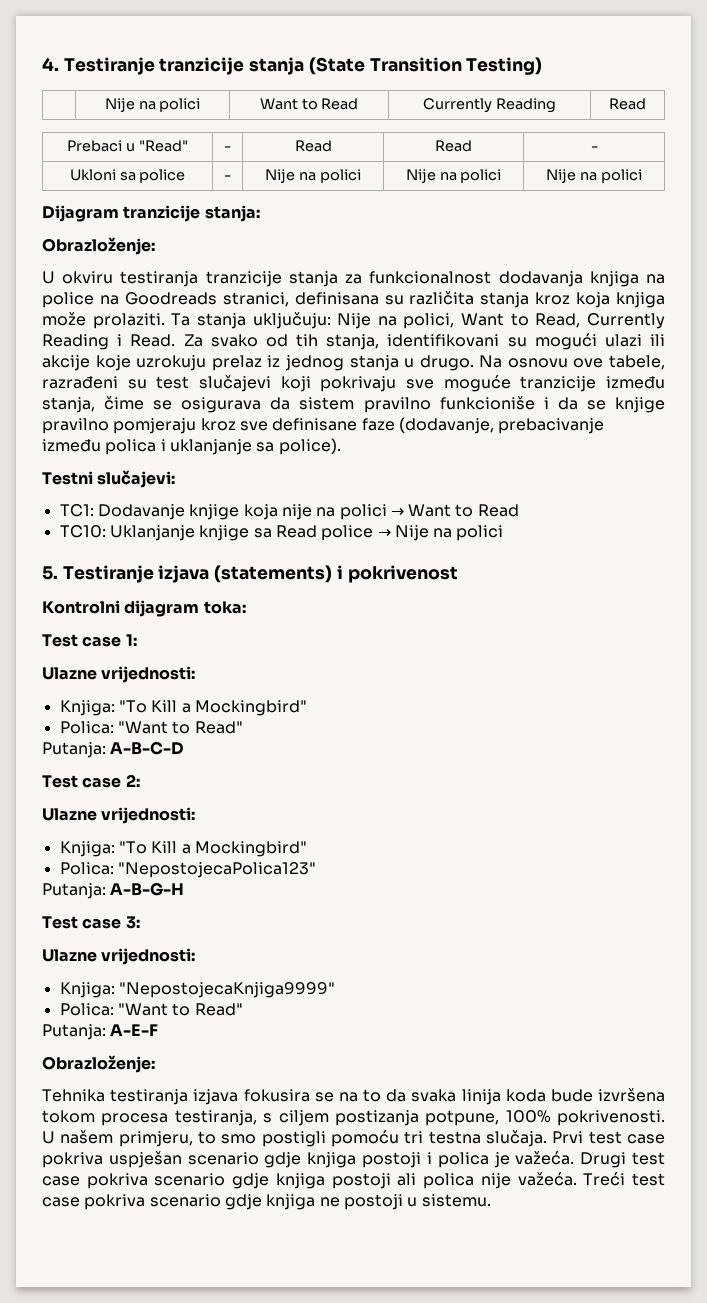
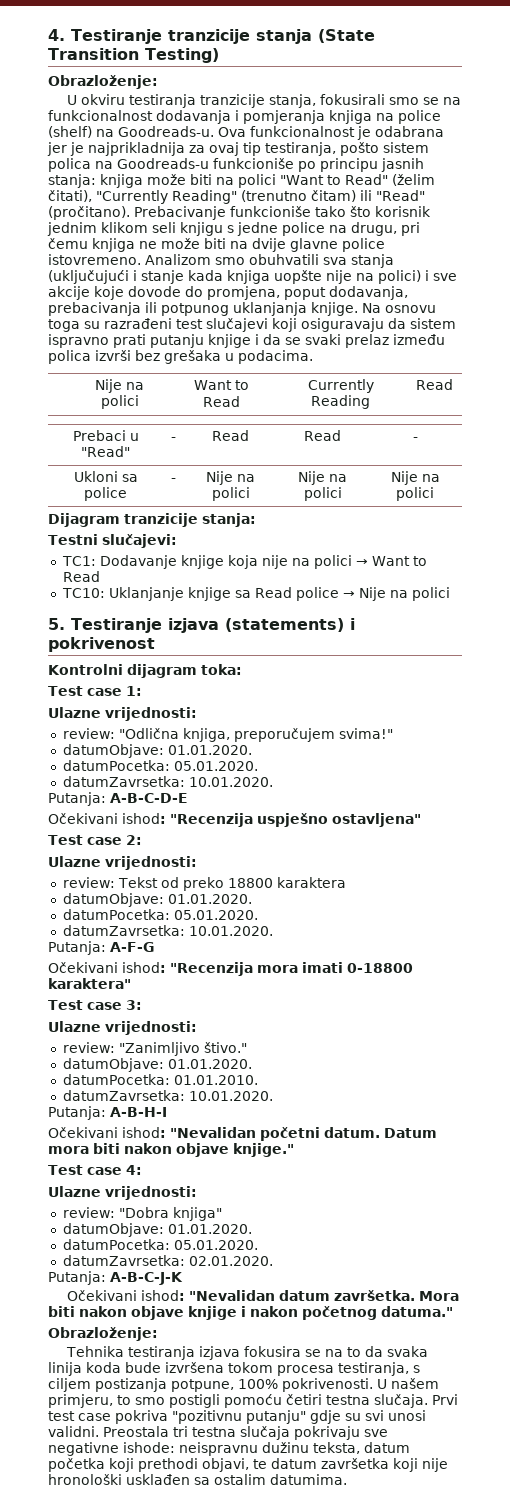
(543, 66) none -> [48,75,158,89] [66,94,461,108] [48,110,441,124] [48,126,444,140] [47,142,429,156] [48,158,424,172] [48,174,435,188] [48,190,425,204] [48,206,431,220] [47,222,420,236] [48,238,385,252] [48,254,394,268] [48,270,457,284] [48,286,408,300] [48,302,436,316] [48,318,456,332] [48,334,445,348] [48,350,313,364] // Obrazloženje: // U okviru testiranja tranzicije stanja, fokusirali smo se na funkcionalnost dodavanja i pomjeranja knjiga na police (shelf) na Goodreads-u. Ova funkcionalnost je odabrana jer je najprikladnija za ovaj tip testiranja, pošto sistem polica na Goodreads-u funkcioniše po principu jasnih stanja: knjiga može biti na polici "Want to Read" (želim čitati), "Currently Reading" (trenutno čitam) ili "Read" (pročitano). Prebacivanje funkcioniše tako što korisnik jednim klikom seli knjigu s jedne police na drugu, pri čemu knjiga ne može biti na dvije glavne police istovremeno. Analizom smo obuhvatili sva stanja (uključujući i stanje kada knjiga uopšte nije na polici) i sve akcije koje dovode do promjena, poput dodavanja, prebacivanja ili potpunog uklanjanja knjige. Na osnovu toga su razrađeni test slučajevi koji osiguravaju da sistem ispravno prati putanju knjige i da se svaki prelaz između polica izvrši bez grešaka u podacima.
[42,237,155,255] [42,271,665,287] [42,291,666,308] [42,312,665,329] [42,333,665,350] [42,355,665,371] [42,375,665,392] [42,396,666,413] [42,417,605,434] [42,438,341,455] // Obrazloženje: // U okviru testiranja tranzicije stanja za funkcionalnost dodavanja knjiga na police na Goodreads stranici, definisana su različita stanja kroz koja knjiga može prolaziti. Ta stanja uključuju: Nije na polici, Want to Read, Currently Reading i Read. Za svako od tih stanja, identifikovani su mogući ulazi ili akcije koje uzrokuju prelaz iz jednog stanja u drugo. Na osnovu ove tabele, razrađeni su test slučajevi koji pokrivaju sve moguće tranzicije između stanja, čime se osigurava da sistem pravilno funkcioniše i da se knjige pravilno pomjeraju kroz sve definisane faze (dodavanje, prebacivanje između polica i uklanjanje sa police). -> (256, 520) none
[59,700,307,716] [59,721,243,734] [42,741,185,758] Knjiga: "To Kill a Mockingbird" // Polica: "Want to Read" // Putanja: A-B-C-D -> [62,728,393,742] [62,744,252,758] [62,760,258,771] [62,776,273,787] [48,792,188,806] [48,813,421,827] review: "Odlična knjiga, preporučujem svima!" // datumObjave: 01.01.2020. // datumPocetka: 05.01.2020. // datumZavrsetka: 10.01.2020. // Putanja: A-B-C-D-E // Očekivani ishod: "Recenzija uspješno ostavljena"
[59,841,307,857] [59,862,316,878] [42,882,185,899] Knjiga: "To Kill a Mockingbird" // Polica: "NepostojecaPolica123" // Putanja: A-B-G-H -> [62,877,346,891] [62,893,252,907] [62,909,258,920] [62,925,273,936] [48,941,154,955] [48,962,413,976] [48,978,131,989] review: Tekst od preko 18800 karaktera // datumObjave: 01.01.2020. // datumPocetka: 05.01.2020. // datumZavrsetka: 10.01.2020. // Putanja: A-F-G // Očekivani ishod: "Recenzija mora imati 0-18800 karaktera"
[59,982,335,998] [59,1003,243,1016] [42,1024,159,1040] Knjiga: "NepostojecaKnjiga9999" // Polica: "Want to Read" // Putanja: A-E-F -> [62,1042,247,1056] [62,1058,252,1072] [62,1074,258,1085] [62,1090,273,1101] [48,1106,167,1120] [48,1127,437,1141] [48,1143,294,1157] [48,1165,142,1175] [48,1186,197,1200] [62,1207,222,1221] [62,1223,252,1237] [62,1239,258,1250] [62,1255,273,1266] [48,1271,183,1285] [66,1290,459,1301] [48,1306,453,1320] review: "Zanimljivo štivo." // datumObjave: 01.01.2020. // datumPocetka: 01.01.2010. // datumZavrsetka: 10.01.2020. // Putanja: A-B-H-I // Očekivani ishod: "Nevalidan početni datum. Datum mora biti nakon objave knjige." // Test case 4: // Ulazne vrijednosti: // review: "Dobra knjiga" // datumObjave: 01.01.2020. // datumPocetka: 05.01.2020. // datumZavrsetka: 02.01.2020. // Putanja: A-B-C-J-K // Očekivani ishod: "Nevalidan datum završetka. Mora biti nakon objave knjige i nakon početnog datuma."
[404,1131,424,1144] tri -> [286,1394,322,1405] četiri
[108,1151,665,1168] [42,1172,666,1189] [42,1194,491,1210] uspješan scenario gdje knjiga postoji i polica je važeća. Drugi test case pokriva scenario gdje knjiga postoji ali polica nije važeća. Treći test case pokriva scenario gdje knjiga ne postoji u sistemu. -> [172,1410,426,1424] [48,1426,388,1440] [48,1442,410,1456] [48,1458,448,1472] [48,1474,347,1485] "pozitivnu putanju" gdje su svi unosi validni. Preostala tri testna slučaja pokrivaju sve negativne ishode: neispravnu dužinu teksta, datum početka koji prethodi objavi, te datum završetka koji nije hronološki usklađen sa ostalim datumima.

